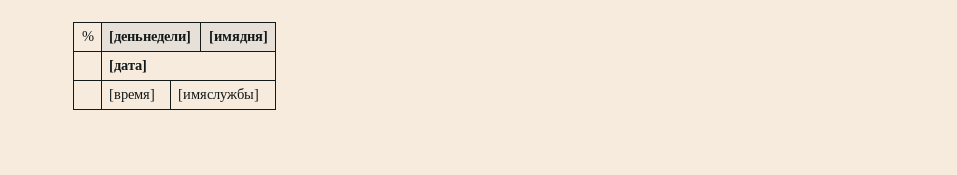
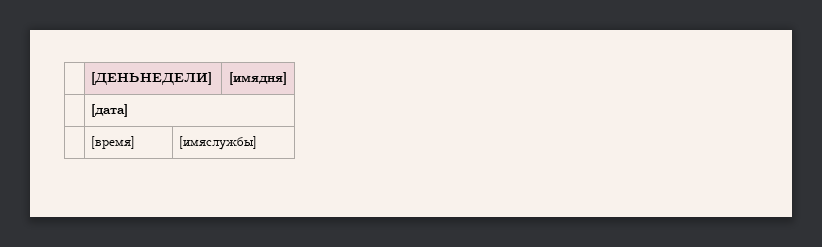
[81,31,94,41] [108,31,191,44] % | [деньнедели] -> [91,72,213,85] | [ДЕНЬНЕДЕЛИ]

